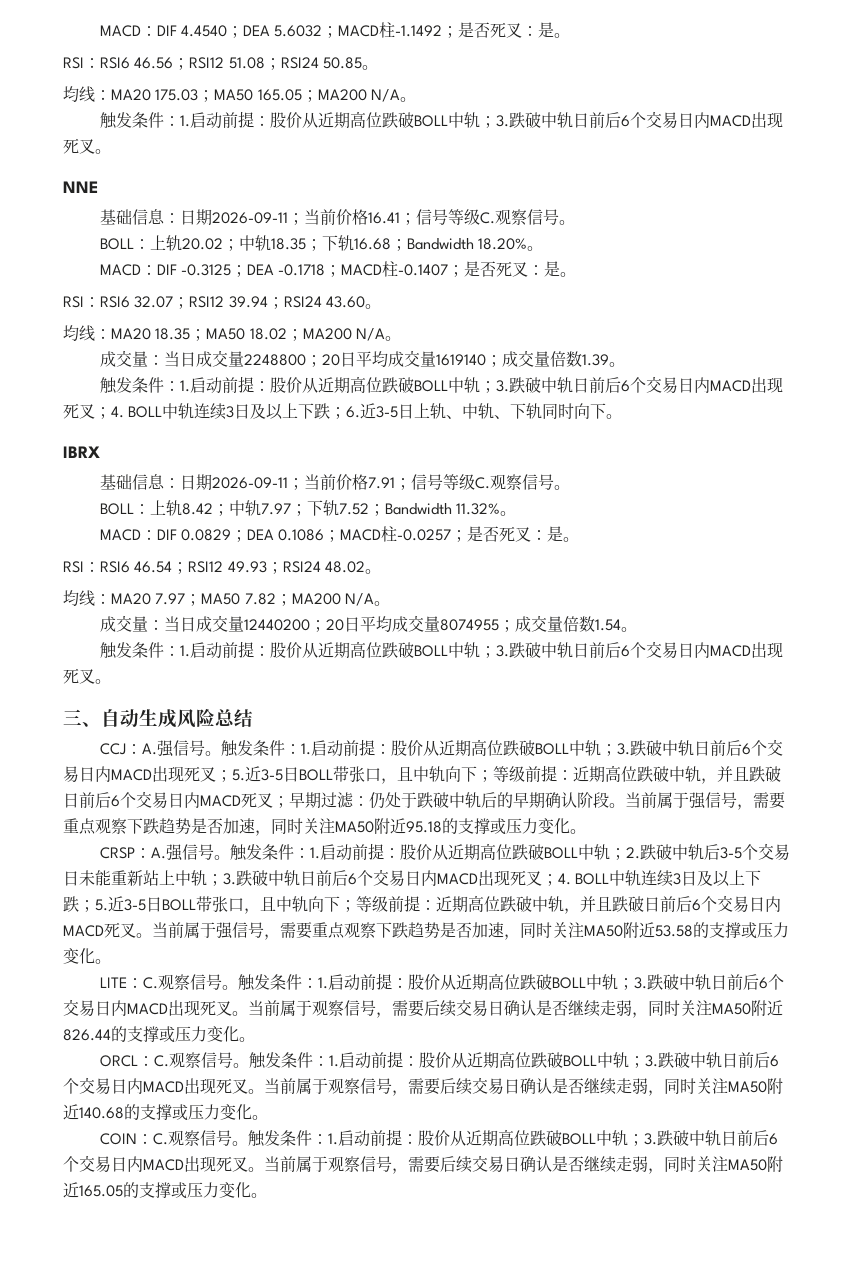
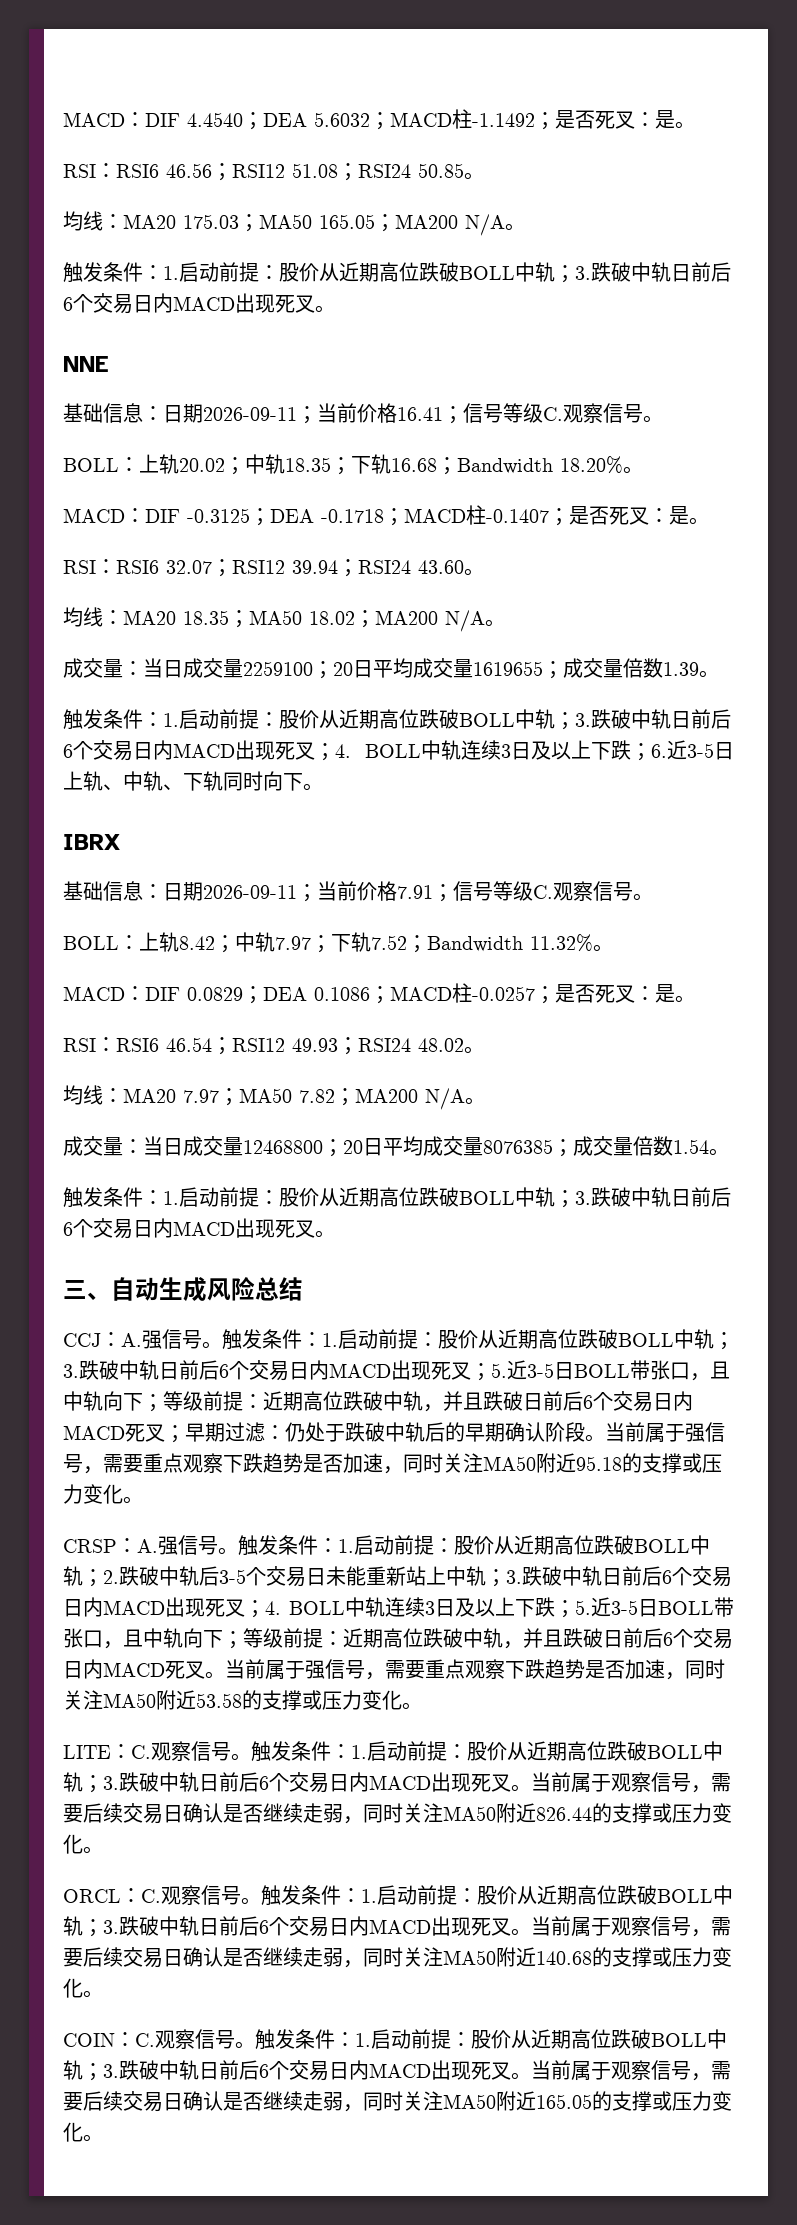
[243,350,486,368] 2248800；20日平均成交量1619140 -> [243,658,543,679] 2259100；20日平均成交量1619655
[243,615,499,633] 12440200；20日平均成交量8074955 -> [243,1136,553,1157] 12468800；20日平均成交量8076385

